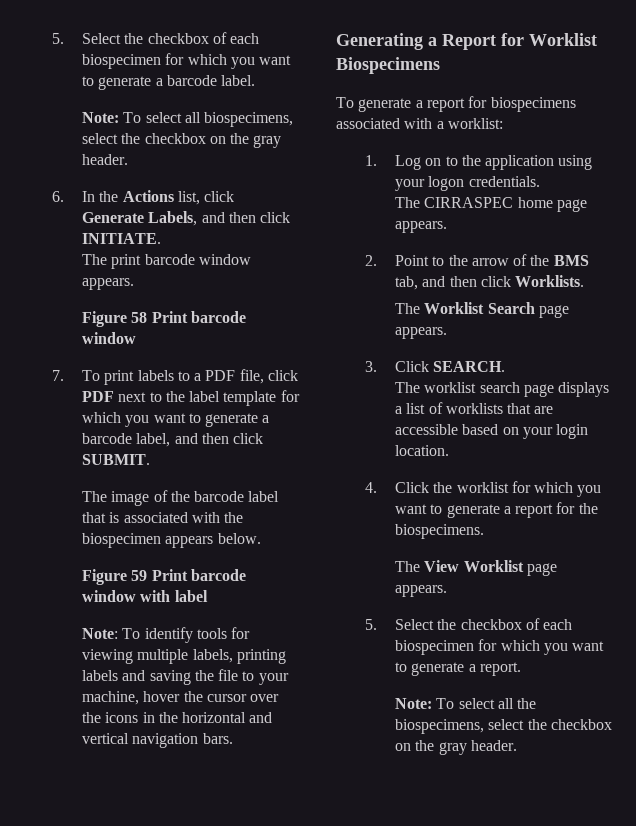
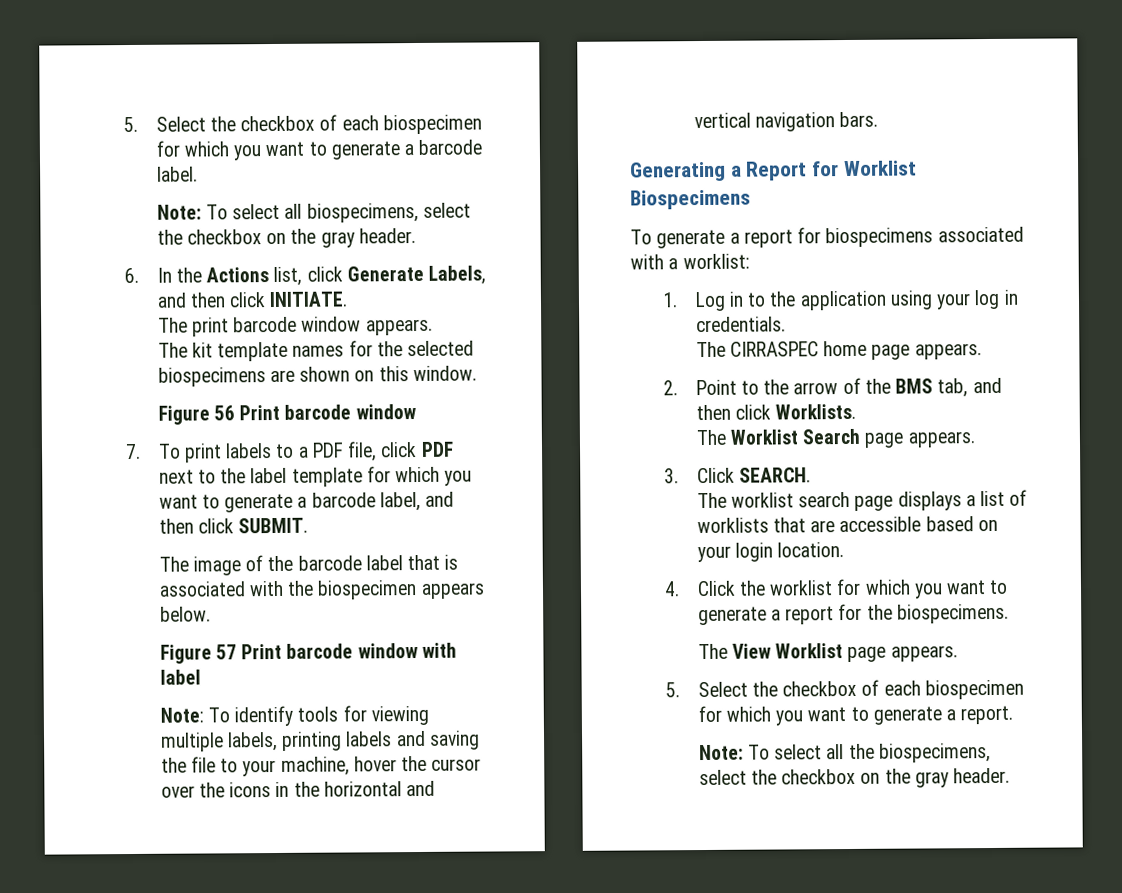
[81,311,148,327] // Figure 58 -> [157,340,475,362] [157,365,477,387] [157,405,235,425] // The kit template names for the selected biospecimens are shown on this window. // Figure 56
[131,570,148,581] 59 -> [215,644,237,660] 57
[425,158,442,166] on -> [728,291,744,307] in
[428,176,465,191] logon -> [974,289,1019,310] log in

